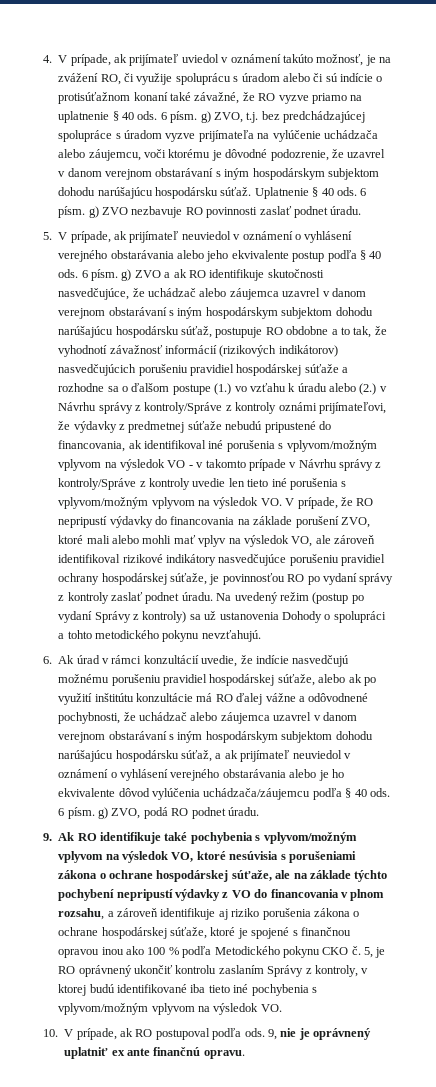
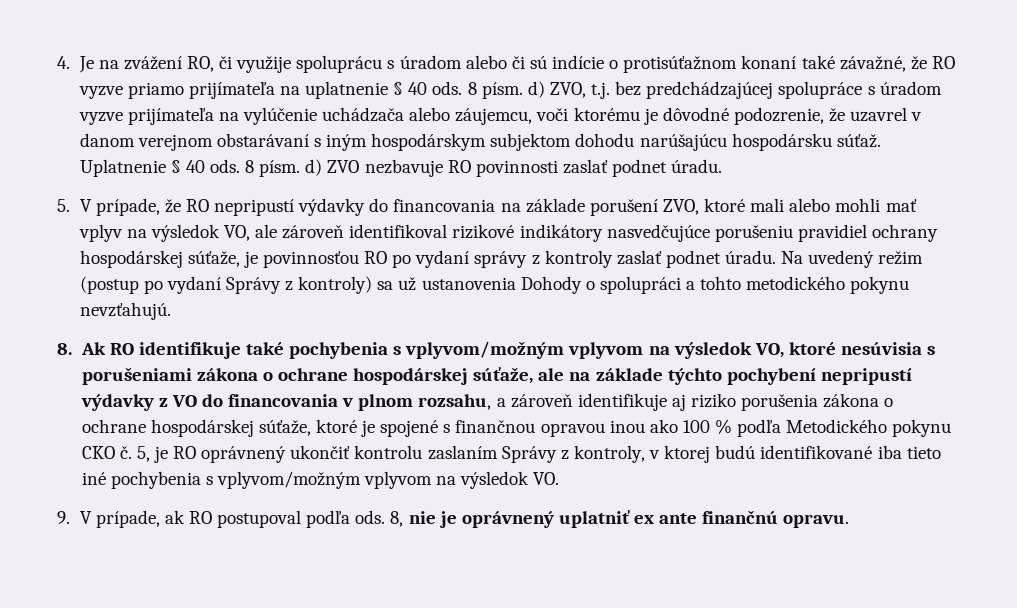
[58,54,376,66] V prípade, ak prijímateľ uviedol v oznámení takúto možnosť, je -> [78,56,94,73] Je
(347, 98) none -> [188,81,275,99] prijímateľa
[160,111,211,123] 6 písm. g) -> [467,81,545,99] 8 písm. d)
[360,188,367,196] [58,206,99,218] 6 písm. g) -> [245,159,323,177] 8 písm. d)
[114,231,353,243] [58,250,382,262] [58,269,324,281] [58,288,366,300] [58,307,373,319] [58,326,387,338] [58,345,338,357] [58,364,349,376] [58,383,387,395] [58,402,386,414] [58,421,331,433] [58,440,377,452] [58,459,382,471] [58,478,347,490] [58,497,338,509] ak prijímateľ neuviedol v oznámení o vyhlásení verejného obstarávania alebo jeho ekvivalente postup podľa § 40 ods. 6 písm. g) ZVO a ak RO identifikuje skutočnosti nasvedčujúce, že uchádzač alebo záujemca uzavrel v danom verejnom obstarávaní s iným hospodárskym subjektom dohodu narúšajúcu hospodársku súťaž, postupuje RO obdobne a to tak, že vyhodnotí závažnosť informácií (rizikových indikátorov) nasvedčujúcich porušeniu pravidiel hospodárskej súťaže a rozhodne sa o ďalšom postupe (1.) vo vzťahu k úradu alebo (2.) v Návrhu správy z kontroly/Správe z kontroly oznámi prijímateľovi, že výdavky z predmetnej súťaže nebudú pripustené do financovania, ak identifikoval iné porušenia s vplyvom/možným vplyvom na výsledok VO - v takomto prípade v Návrhu správy z kontroly/Správe z kontroly uvedie len tieto iné porušenia s vplyvom/možným vplyvom na výsledok VO. V prípade, -> (160, 207) none
[43,655,350,667] [58,674,376,686] [58,693,369,705] [58,712,357,724] [58,731,373,743] [58,750,351,762] [58,769,344,781] [58,788,390,800] [58,807,259,819] [43,833,52,841] 6. Ak úrad v rámci konzultácií uvedie, že indície nasvedčujú možnému porušeniu pravidiel hospodárskej súťaže, alebo ak po využití inštitútu konzultácie má RO ďalej vážne a odôvodnené pochybnosti, že uchádzač alebo záujemca uzavrel v danom verejnom obstarávaní s iným hospodárskym subjektom dohodu narúšajúcu hospodársku súťaž, a ak prijímateľ neuviedol v oznámení o vyhlásení verejného obstarávania alebo je ho ekvivalente dôvod vylúčenia uchádzača/záujemcu podľa § 40 ods. 6 písm. g) ZVO, podá RO podnet úradu. // 9. -> [57,343,72,355] 8.
[43,1029,58,1037] 10. -> [57,511,70,524] 9.
[267,1029,277,1040] 9, -> [390,511,404,527] 8,

